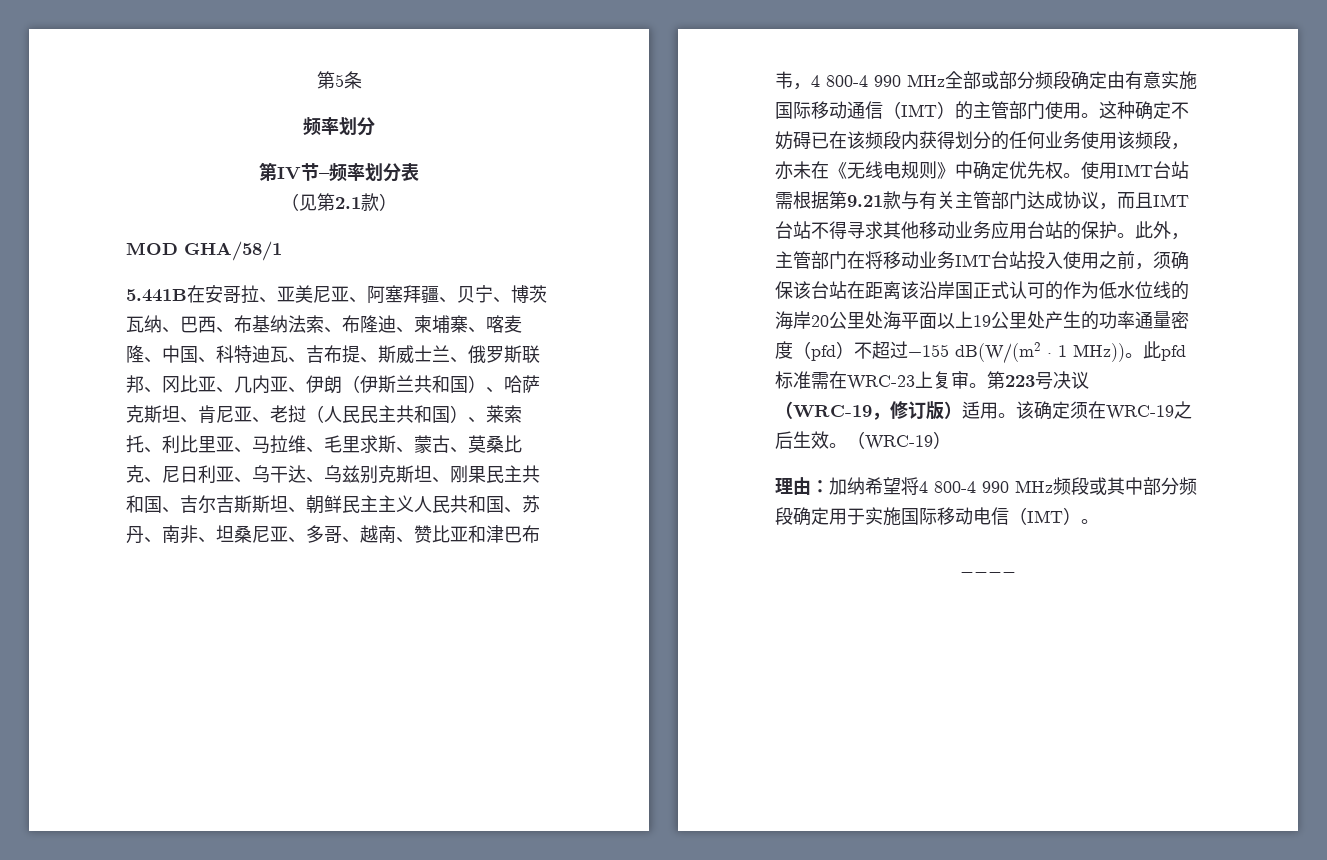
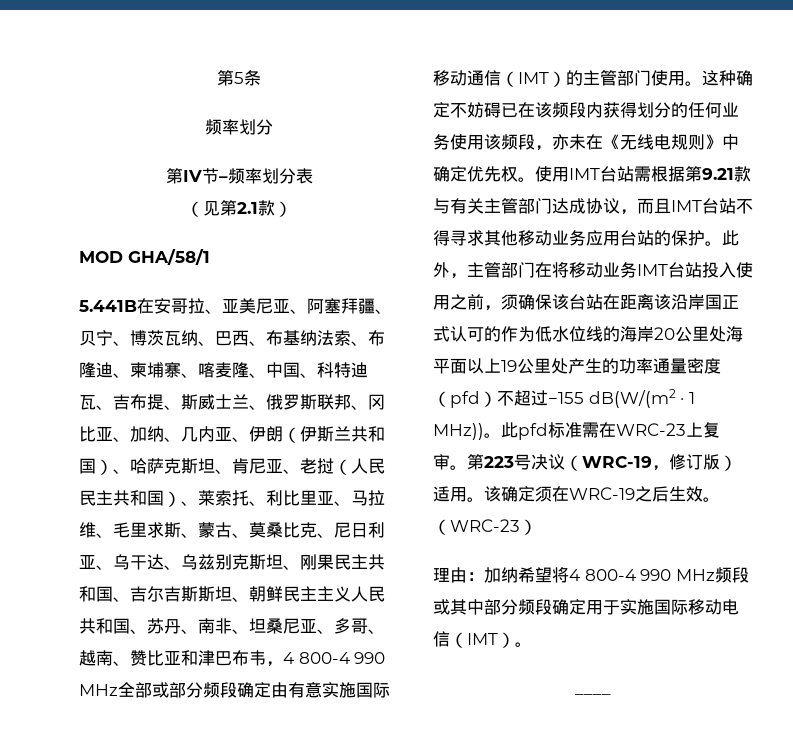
(234, 390) none -> [130,426,181,442] 加纳、
[865,435,933,450] WRC-19 -> [450,519,520,532] WRC-23

